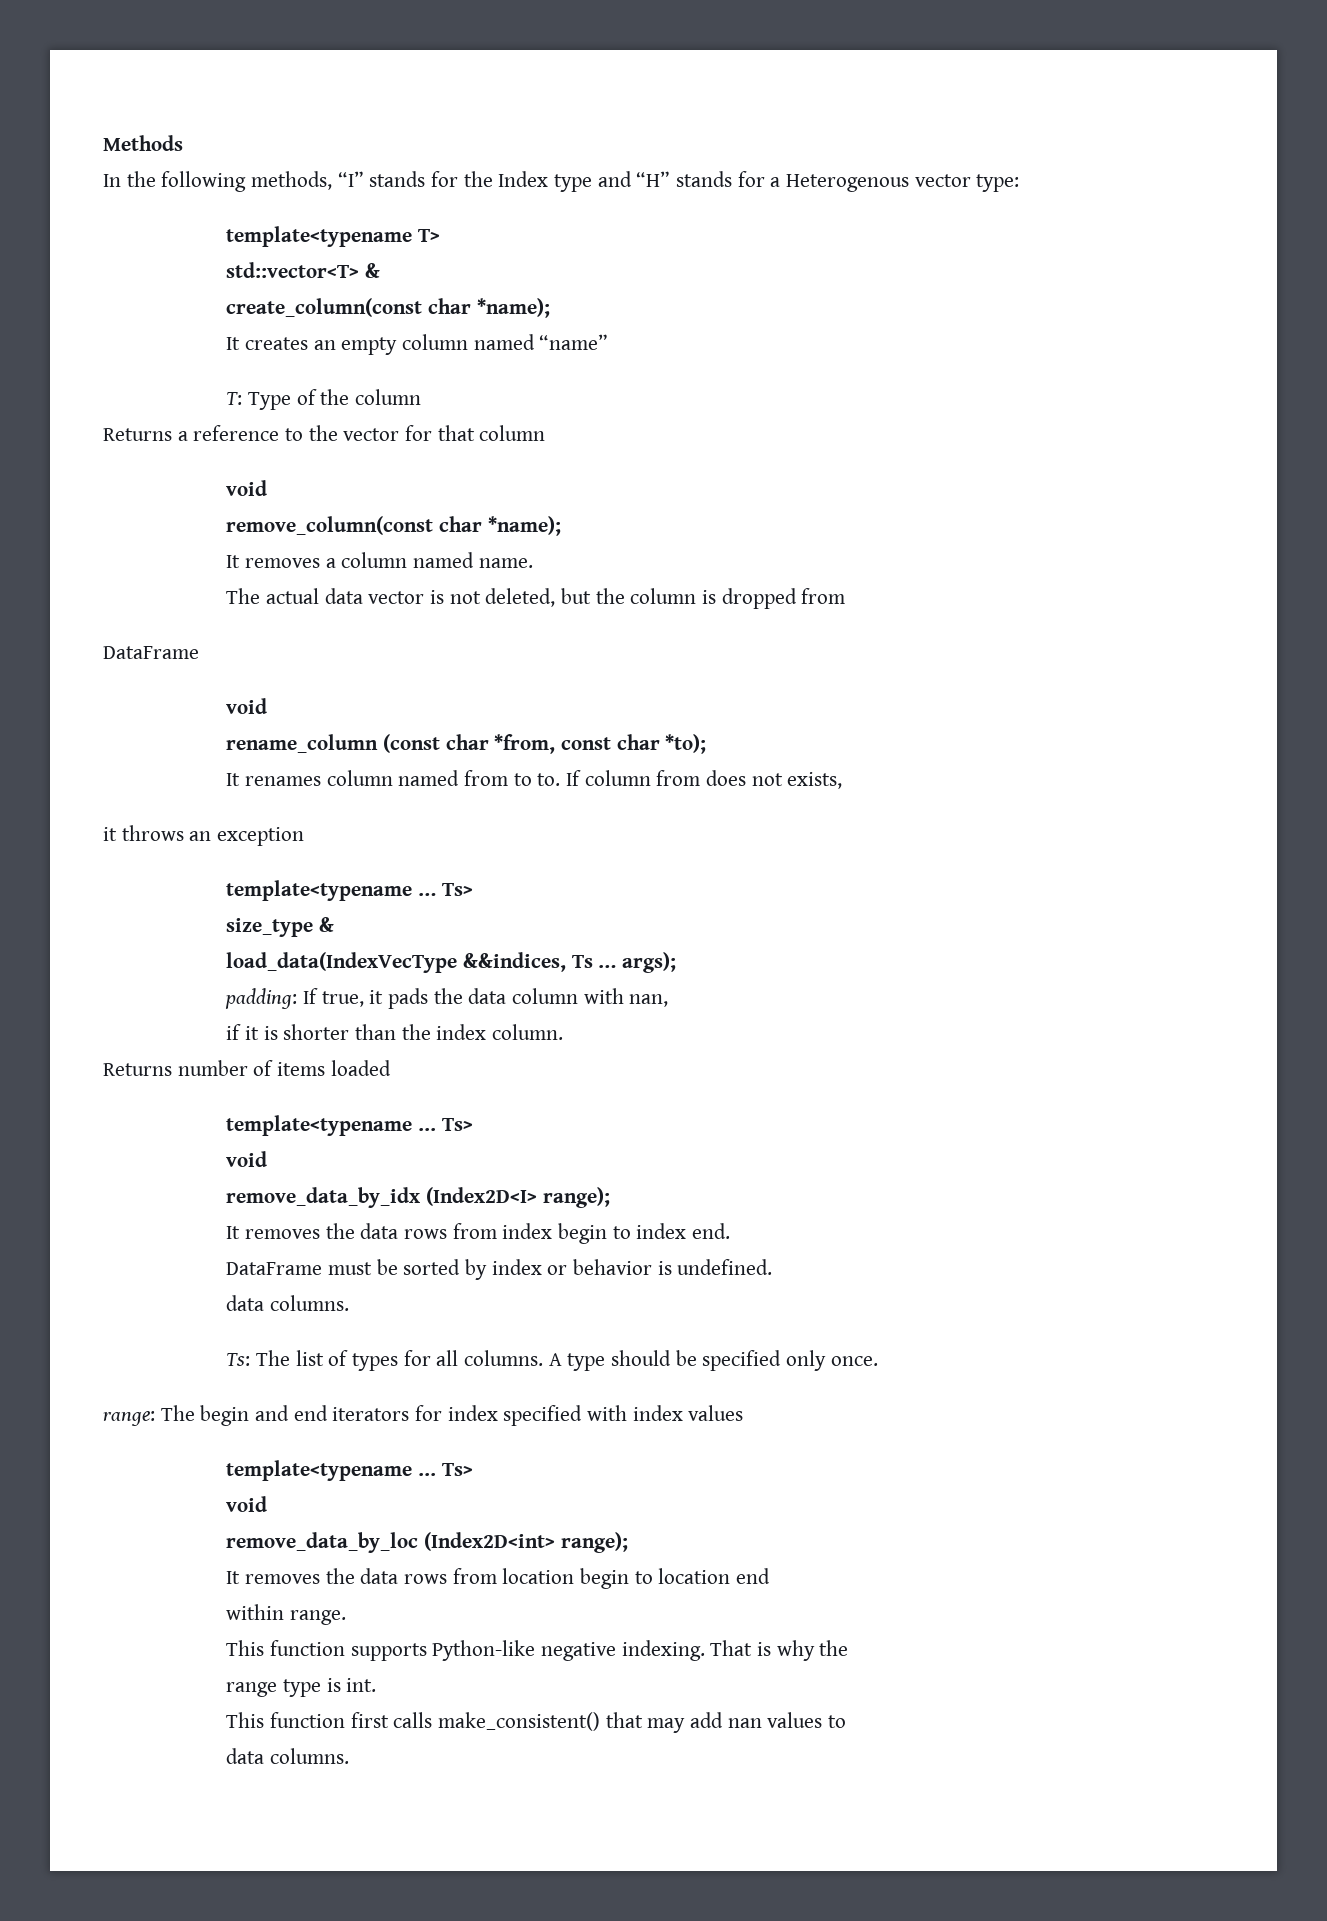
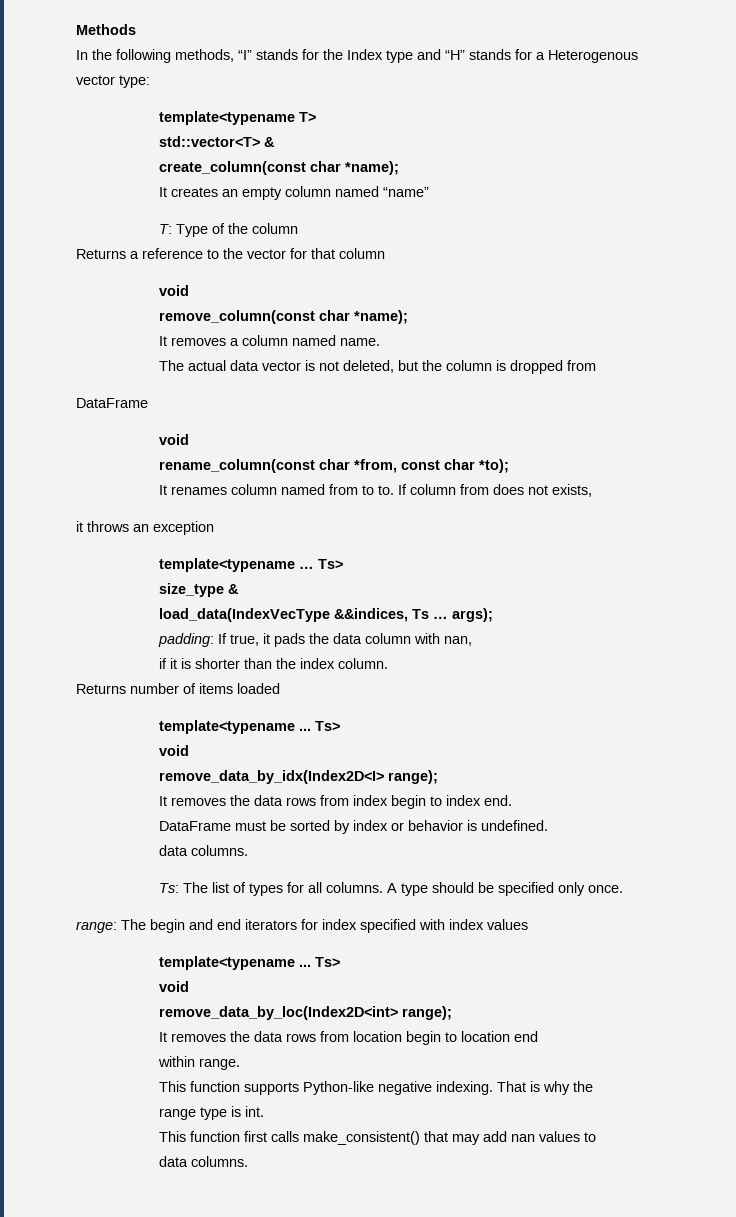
[226,734,440,753] rename_column (const -> [159,459,316,473] rename_column(const
[226,1187,537,1208] remove_data_by_idx (Index2D<I> -> [159,770,385,784] remove_data_by_idx(Index2D<I>
[226,1532,555,1553] remove_data_by_loc (Index2D<int> -> [159,1006,399,1020] remove_data_by_loc(Index2D<int>

